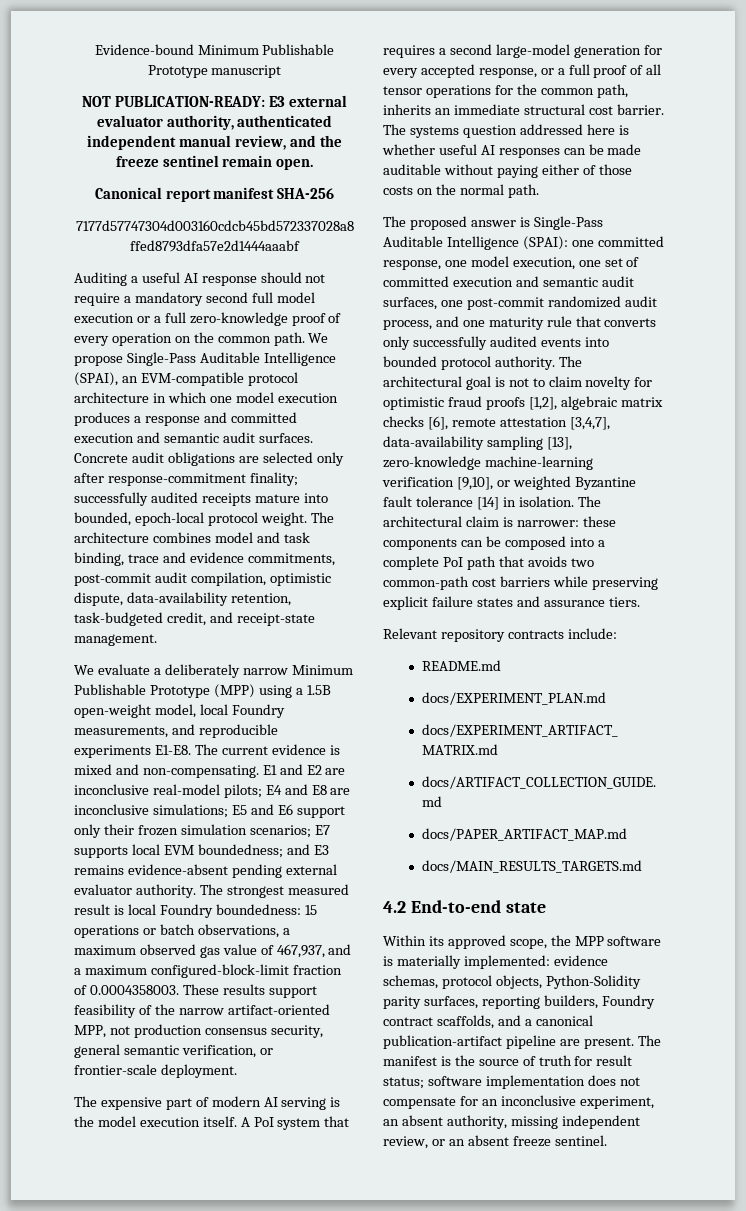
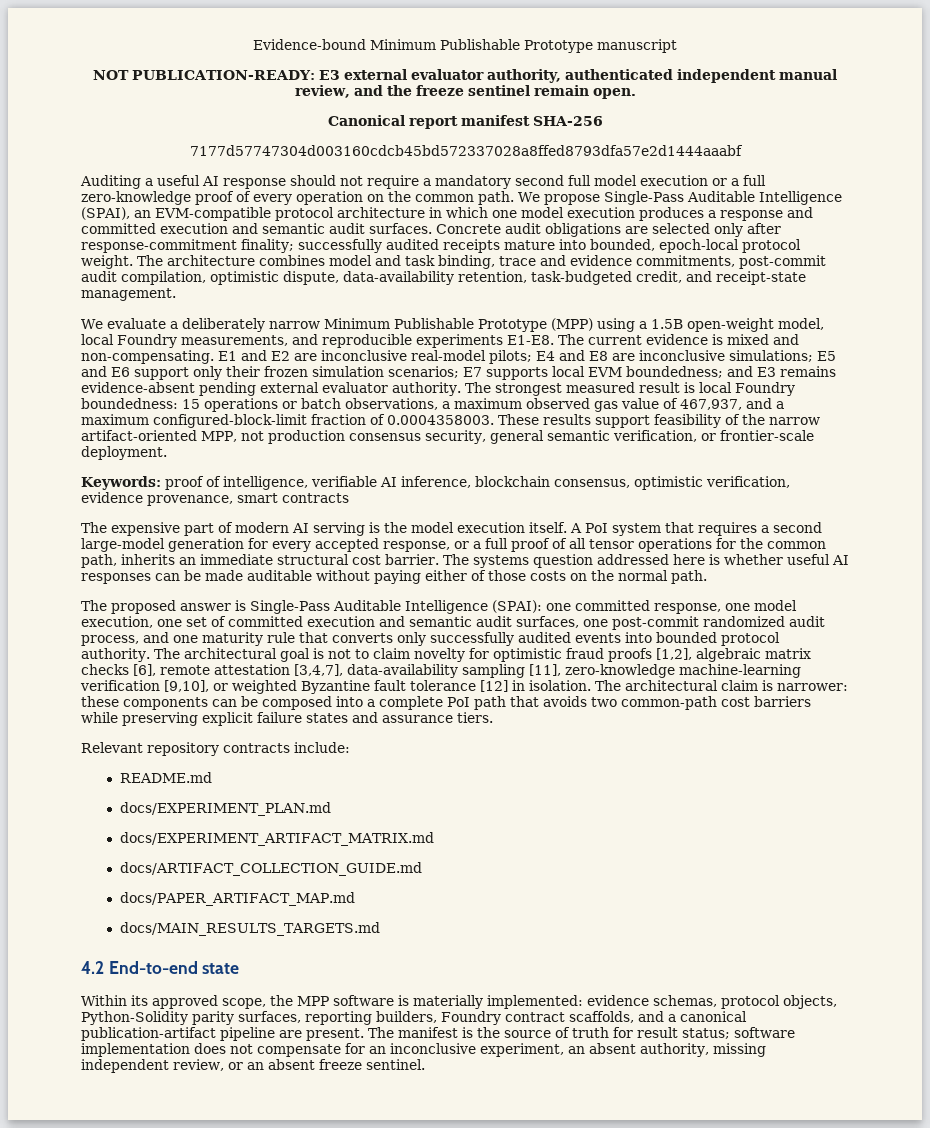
(237, 1071) none -> [81,476,790,490] [81,492,349,506] // Keywords: proof of intelligence, verifiable AI inference, blockchain consensus, optimistic verification, evidence provenance, smart contracts
[546,437,572,450] [13], -> [529,664,561,676] [11],
[476,497,499,510] [14] -> [480,680,508,692] [12]

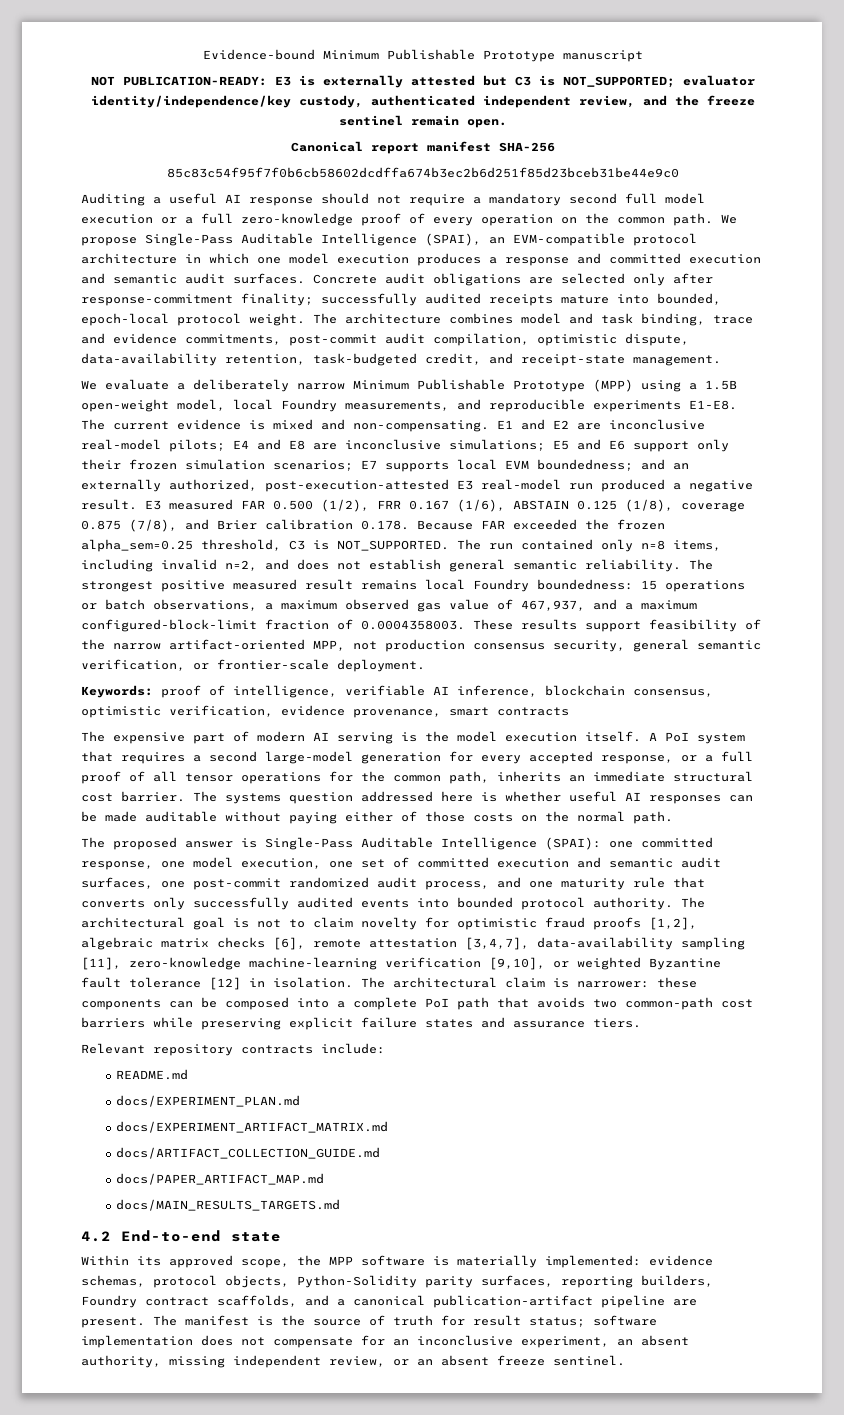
[343,69,562,83] external evaluator authority, -> [298,75,755,88] [90,95,363,108] is externally attested but C3 is NOT_SUPPORTED; evaluator identity/independence/key custody,
[779,69,838,80] manual -> (571, 101) none
[189,145,743,156] 7177d57747304d003160cdcb45bd572337028a8ffed8793dfa57e2d1444aaabf -> [166,167,679,178] 85c83c54f95f7f0b6cb58602dcdffa674b3ec2b6d251f85d23bceb31be44e9c0
[757,366,836,377] [81,382,461,396] E3 remains evidence-absent pending external evaluator authority. -> [673,463,689,470] [81,479,753,492] [81,499,745,512] [81,519,665,532] [81,539,721,552] [81,559,681,572] an externally authorized, post-execution-attested E3 real-model run produced a negative result. E3 measured FAR 0.500 (1/2), FRR 0.167 (1/6), ABSTAIN 0.125 (1/8), coverage 0.875 (7/8), and Brier calibration 0.178. Because FAR exceeded the frozen alpha_sem=0.25 threshold, C3 is NOT_SUPPORTED. The run contained only n=8 items, including invalid n=2, and does not establish general semantic reliability.
(562, 389) none -> [161,580,225,592] positive
[683,382,695,393] is -> [361,580,417,590] remains

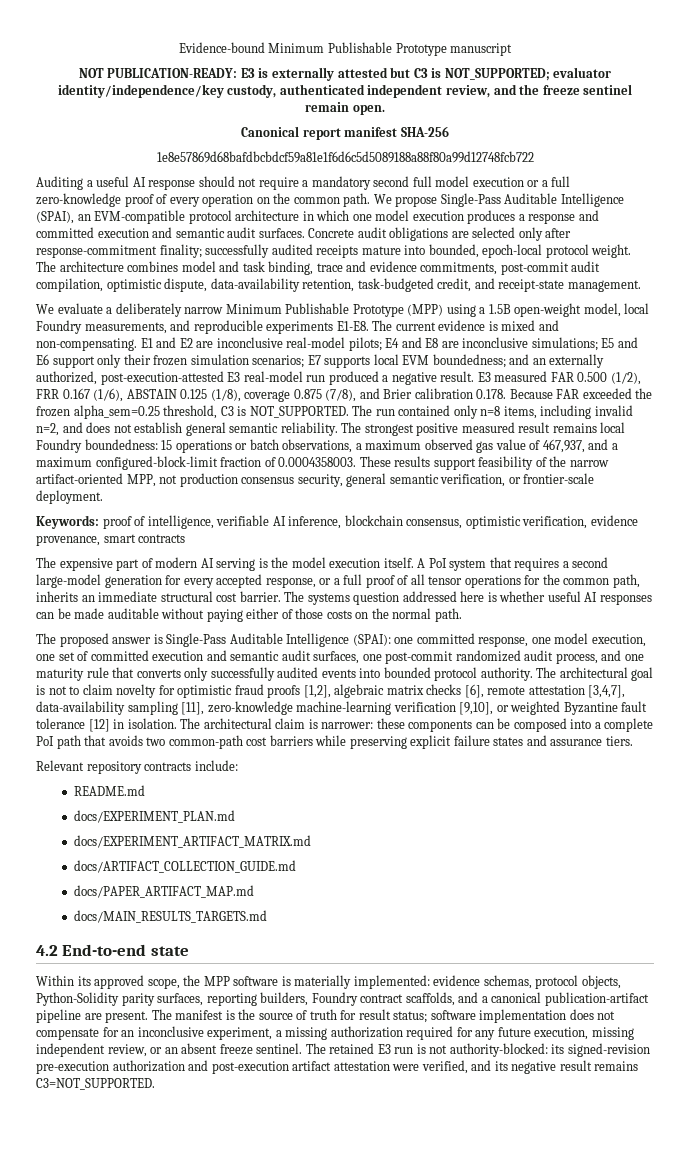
[166,167,679,178] 85c83c54f95f7f0b6cb58602dcdffa674b3ec2b6d251f85d23bceb31be44e9c0 -> [156,151,534,163] 1e8e57869d68bafdbcbdcf59a81e1f6d6c5d5089188a88f80a99d12748fcb722
[617,1335,689,1346] [81,1355,161,1368] an absent authority, -> [275,1026,589,1040] a missing authorization required for any future execution,
(625, 1360) none -> [305,1043,650,1057] [36,1060,639,1074] [36,1078,155,1090] The retained E3 run is not authority-blocked: its signed-revision pre-execution authorization and post-execution artifact attestation were verified, and its negative result remains C3=NOT_SUPPORTED.

